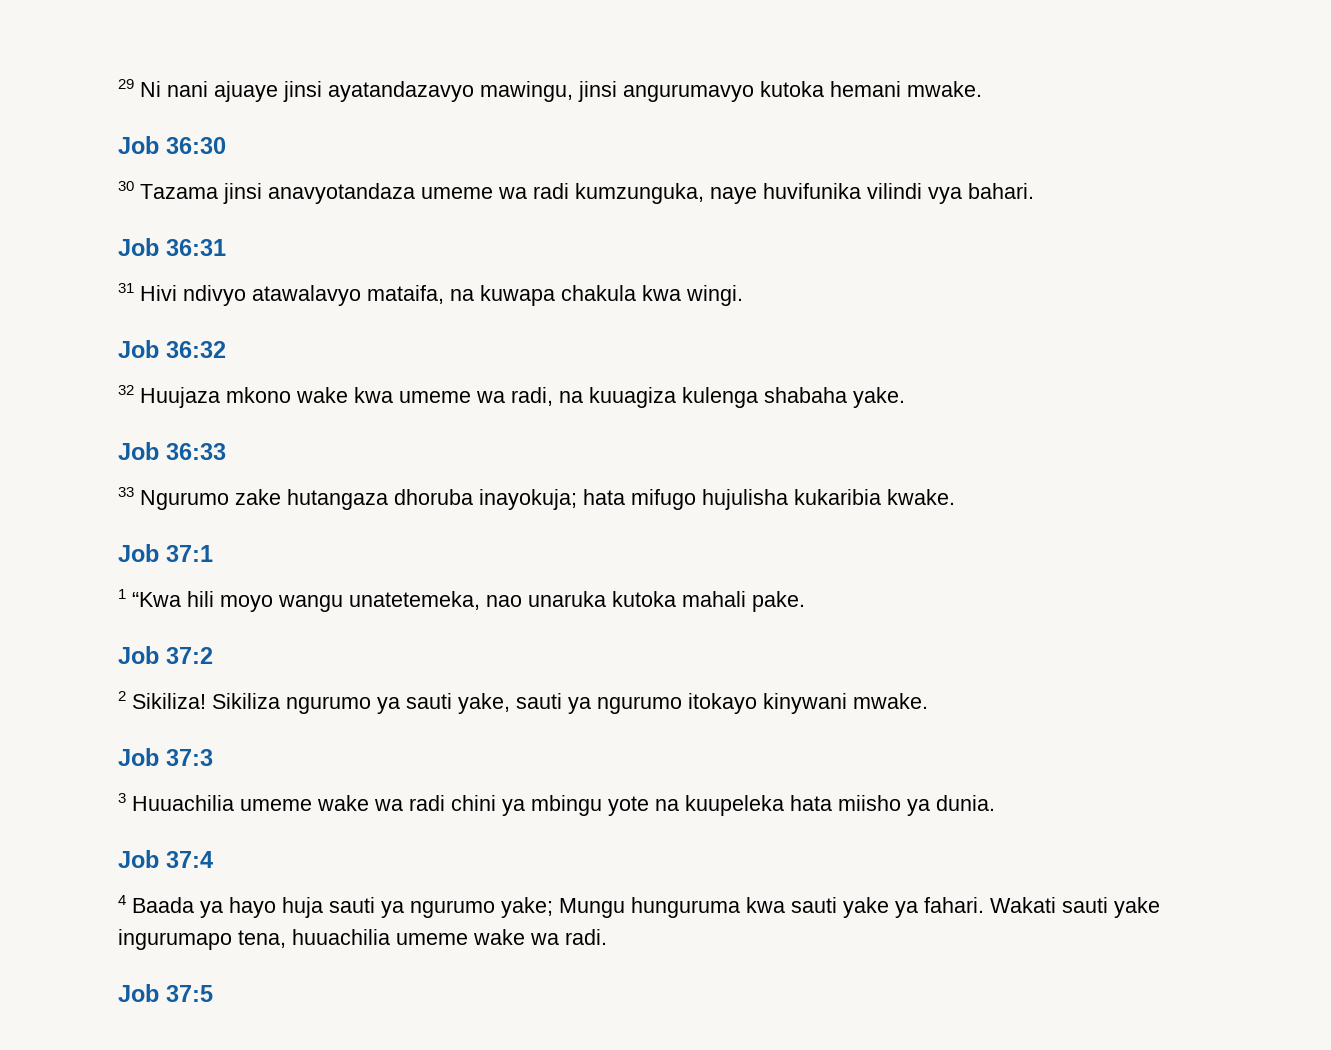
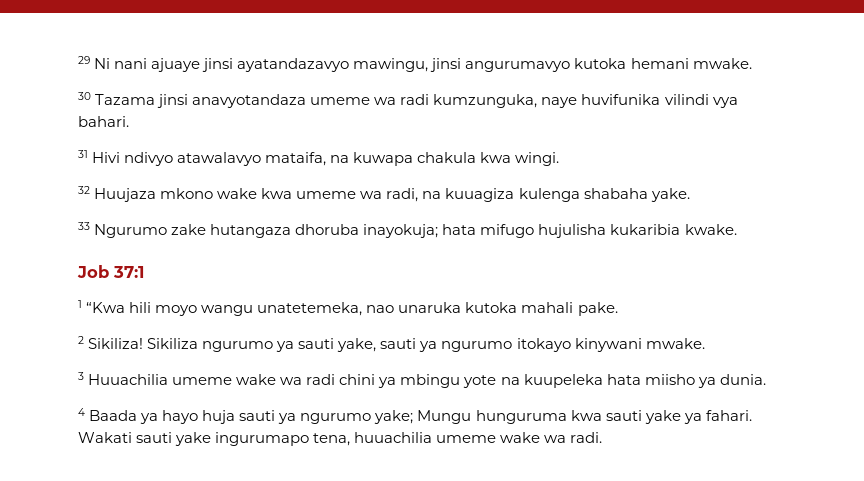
[118,136,226,154] // Job 36:30 -> (752, 63) none
[118,238,226,256] // Job 36:31 -> (129, 121) none
[118,340,226,358] // Job 36:32 -> (560, 159) none
[118,442,226,460] // Job 36:33 -> (690, 195) none
[118,646,213,664] // Job 37:2 -> (618, 309) none
[118,748,213,766] // Job 37:3 -> (705, 343) none
[118,850,213,868] // Job 37:4 -> (766, 379) none
[118,984,213,1002] // Job 37:5 -> (603, 437) none

